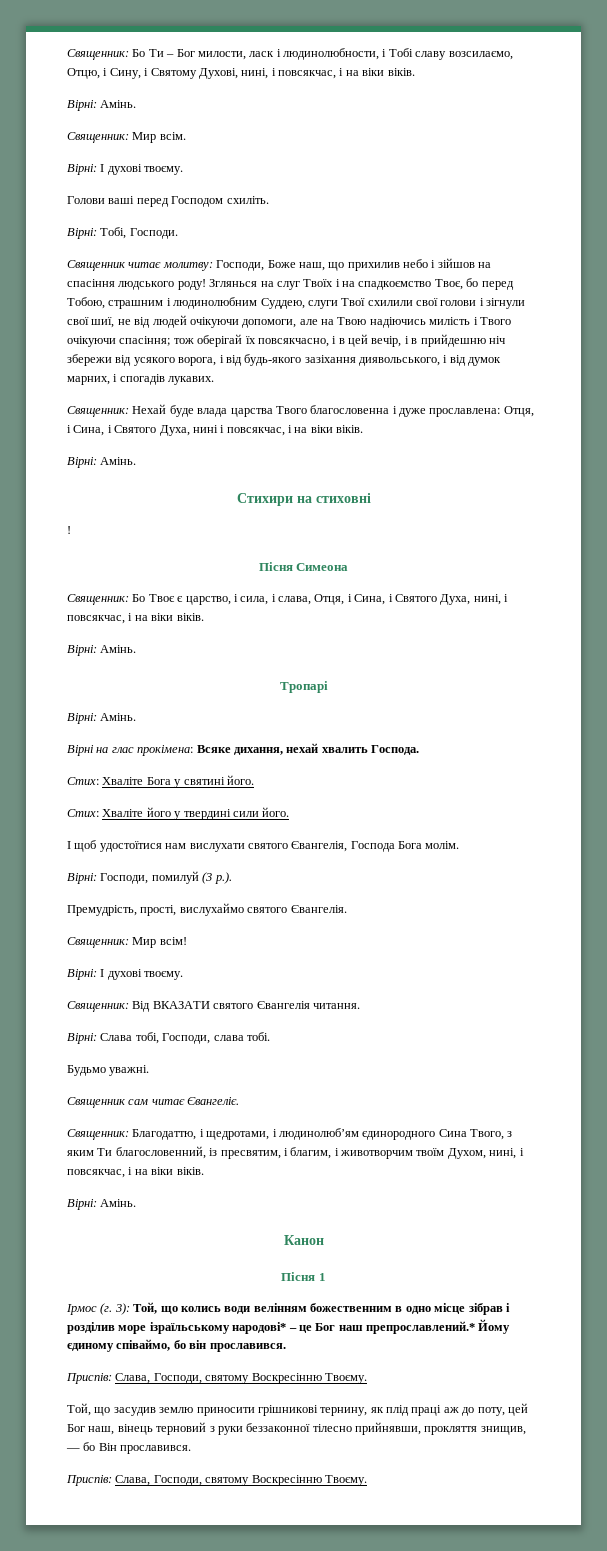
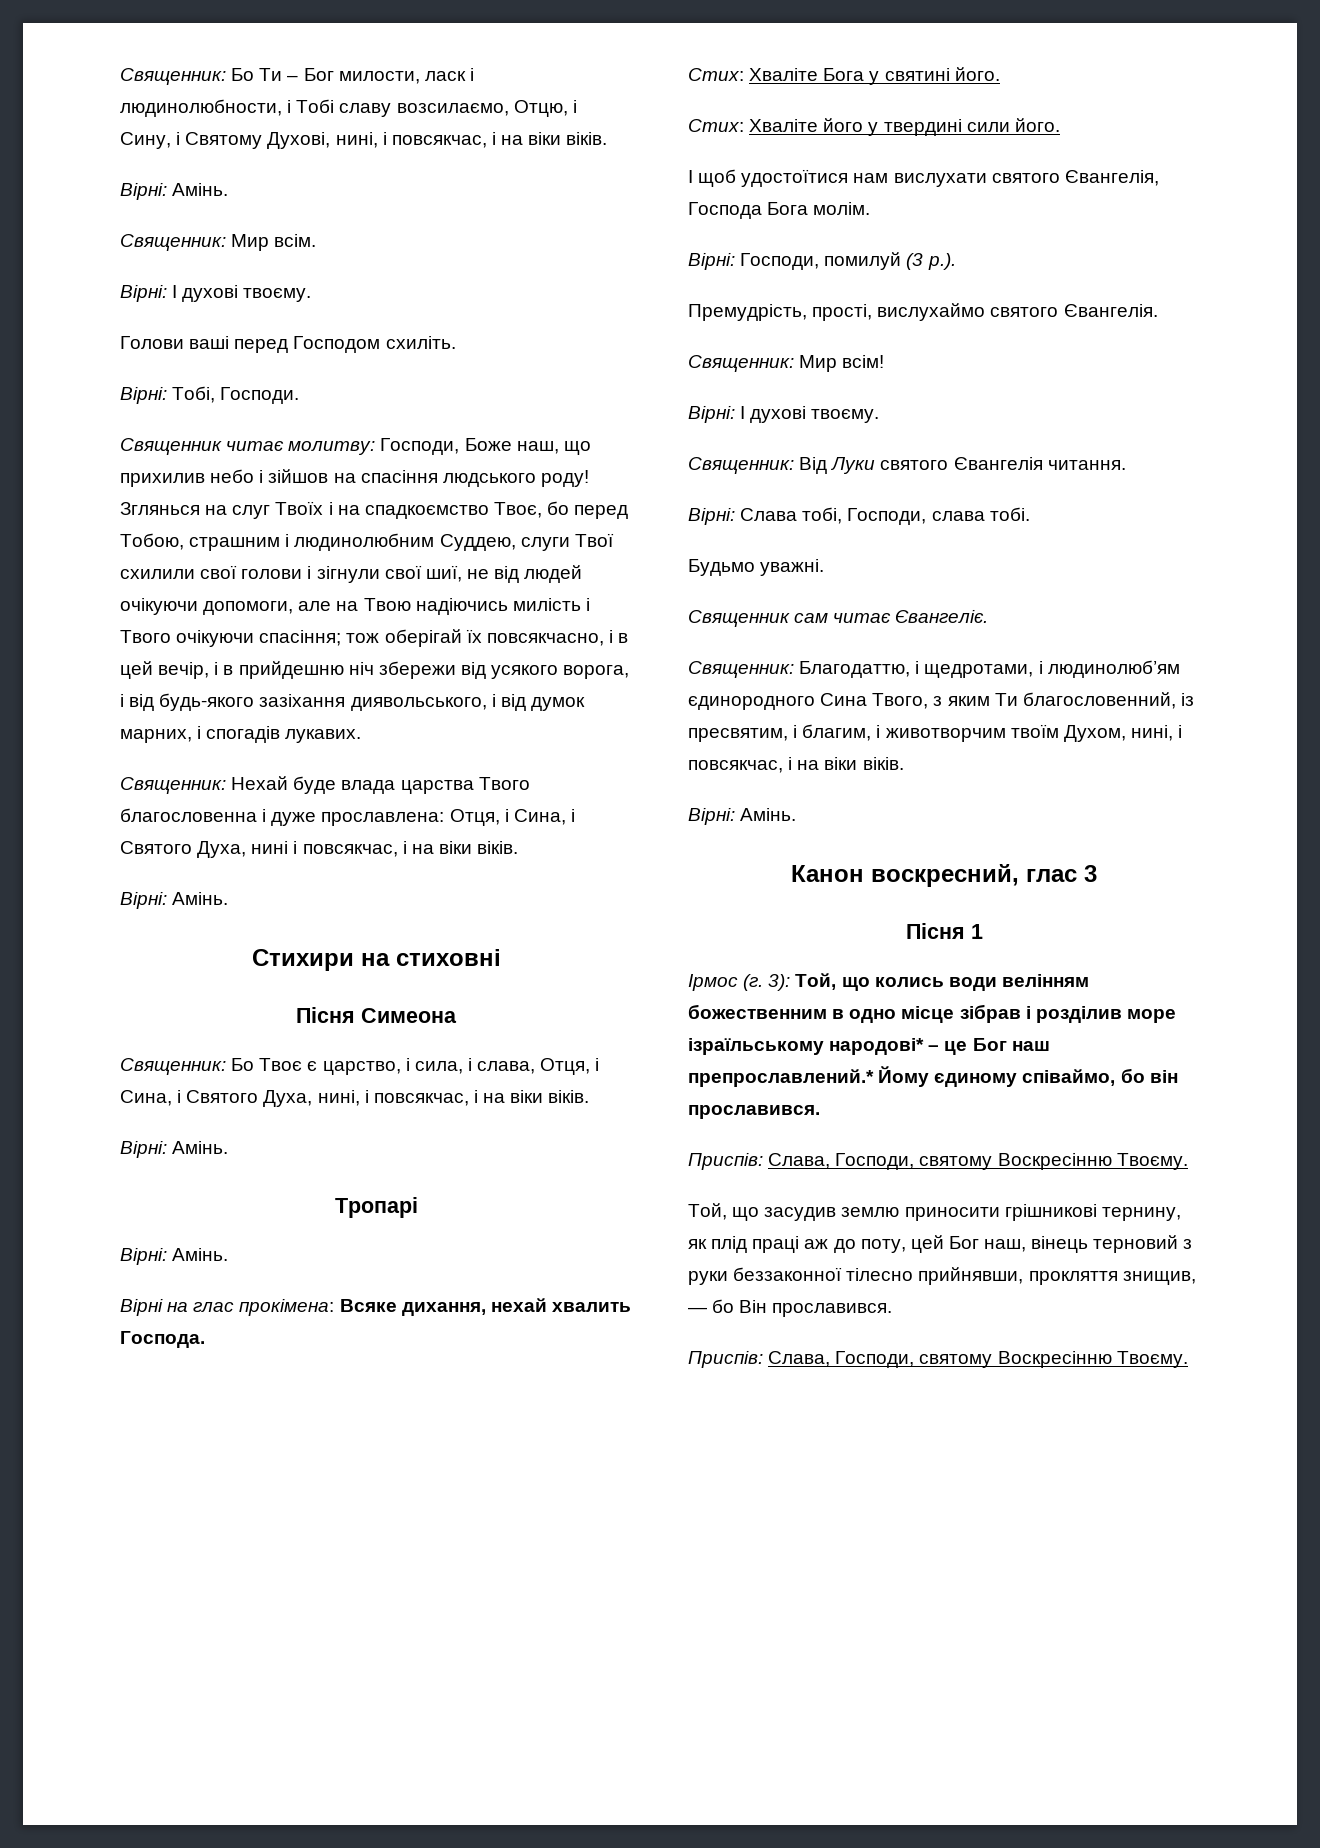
[67,526,71,534] // ! -> (501, 957) none
[152,1001,210,1009] ВКАЗАТИ -> [830,457,876,474] Луки
(324, 1240) none -> [871,864,1097,887] воскресний, глас 3

